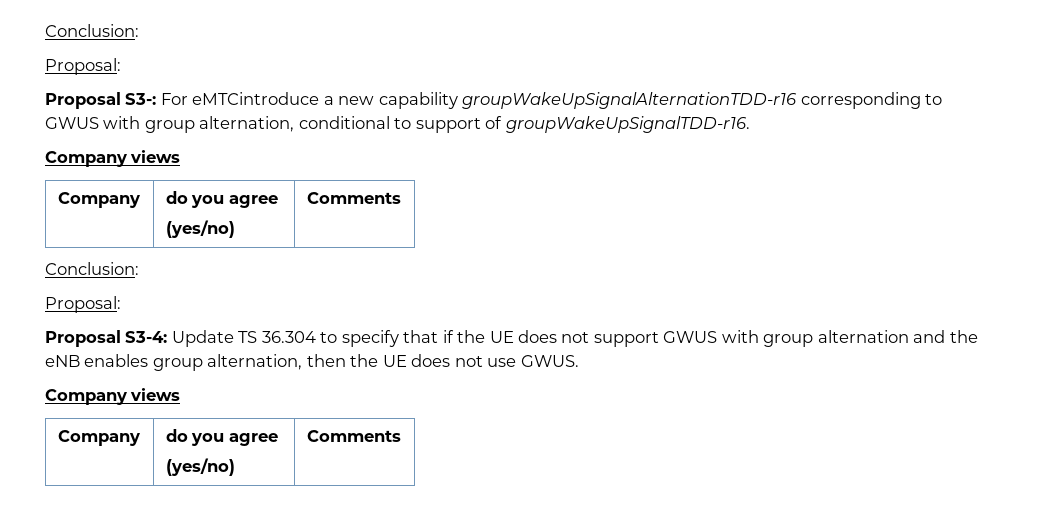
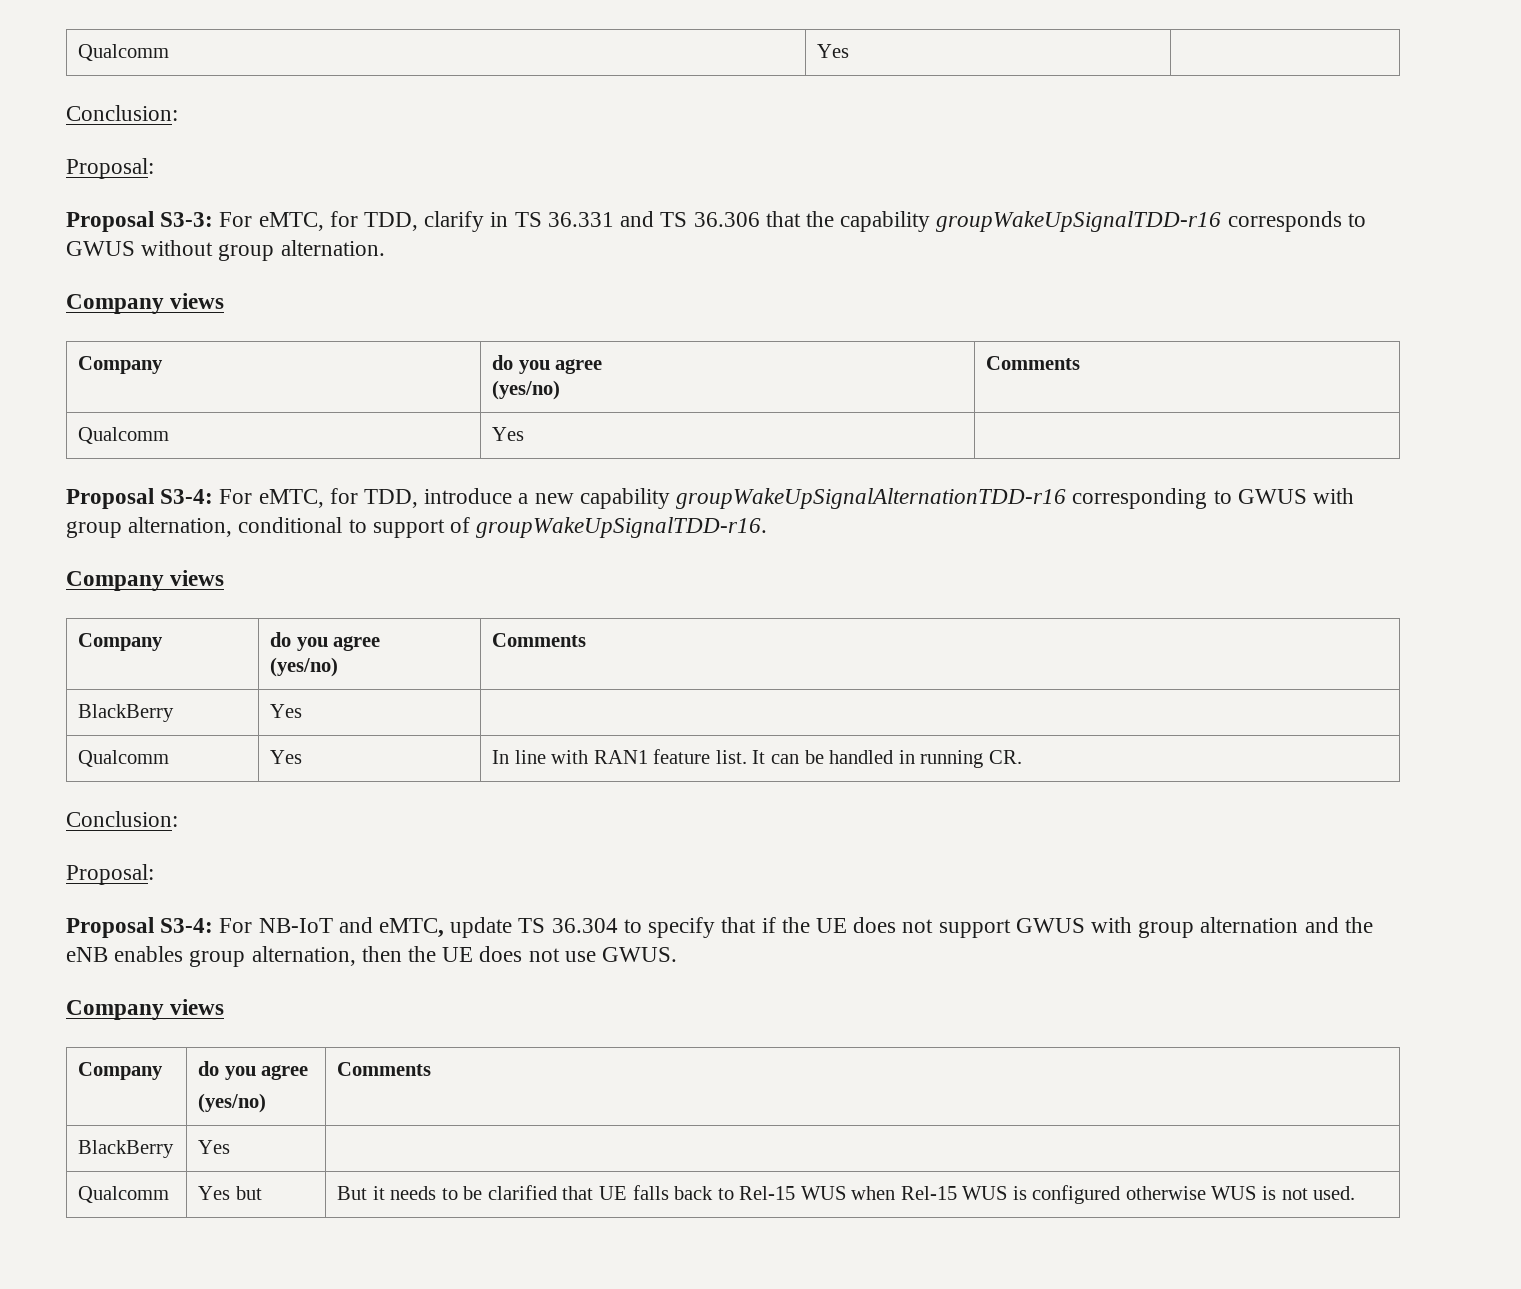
[45,24,139,37] [45,58,121,75] [45,92,320,109] Conclusion: // Proposal: // Proposal S3-: For eMTCintroduce -> [78,44,170,61] [817,44,850,58] [66,105,178,121] [66,158,154,179] [66,211,1366,232] [66,240,385,261] [66,293,225,314] [78,356,164,374] [492,355,603,374] [492,380,561,400] [986,356,1081,370] [78,427,170,444] [492,427,525,441] [66,488,513,509] Qualcomm | Yes | // Conclusion: // Proposal: // Proposal S3-3: For eMTC, for TDD, clarify in TS 36.331 and TS 36.306 that the capability groupWakeUpSignalTDD-r16 corresponds to GWUS without group alternation. // Company views // Company | do you agree // (yes/no) | Comments // Qualcomm | Yes | // Proposal S3-4: For eMTC, for TDD, introduce
(401, 198) none -> [78,704,175,722] [270,704,303,718] [78,750,170,767] [270,750,303,764] [492,749,1022,768] // BlackBerry | Yes | // Qualcomm | Yes | In line with RAN1 feature list. It can be handled in running CR.
[171,330,234,347] Update -> [219,917,513,938] For NB-IoT and eMTC, update
(401, 436) none -> [78,1140,175,1158] [198,1140,231,1154] [78,1186,170,1203] [198,1186,262,1200] [337,1185,1356,1204] // BlackBerry | Yes | // Qualcomm | Yes but | But it needs to be clarified that UE falls back to Rel-15 WUS when Rel-15 WUS is configured otherwise WUS is not used.

